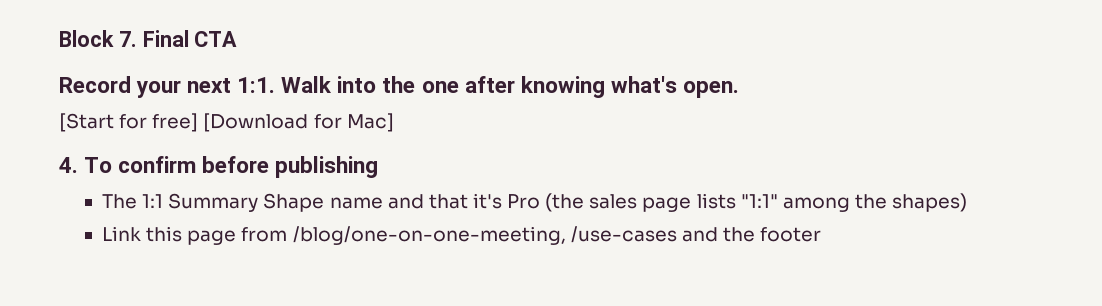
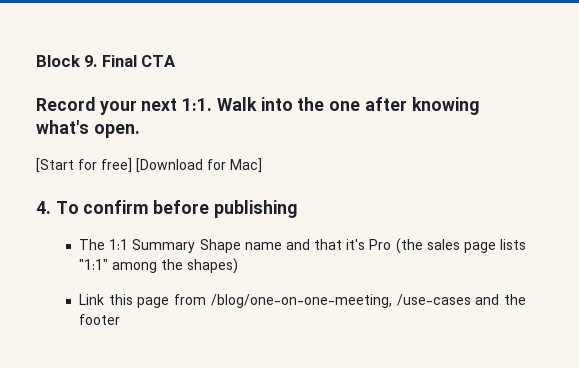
[118,31,137,47] 7. -> [84,55,98,67] 9.

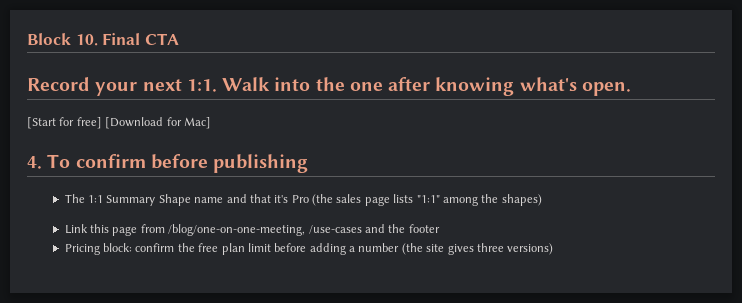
[84,55,98,67] 9. -> [75,34,98,46] 10.
(121, 319) none -> [64,243,554,255] // Pricing block: confirm the free plan limit before adding a number (the site gives three versions)

